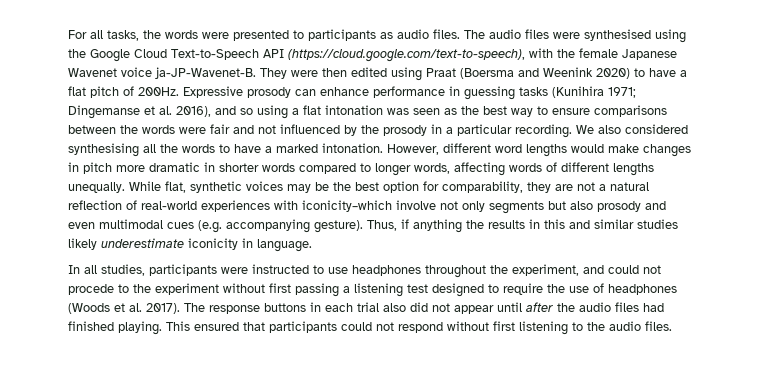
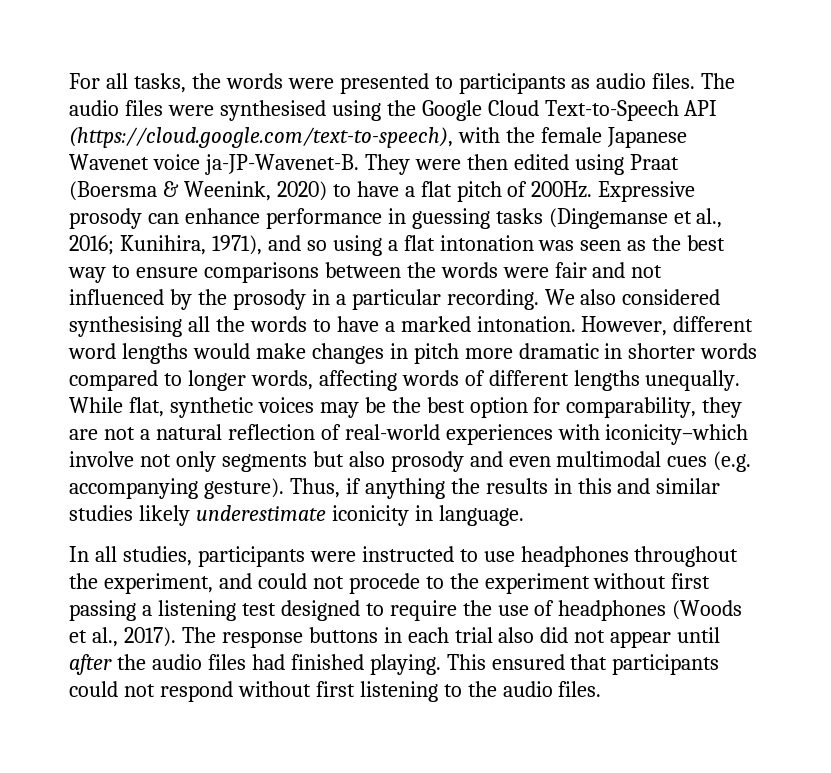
[518,67,593,77] and Weenink -> [162,181,271,201] & Weenink,
[552,86,636,98] [68,105,211,119] (Kunihira 1971; Dingemanse et al. 2016), -> [548,208,723,229] [69,235,262,255] (Dingemanse et al., 2016; Kunihira, 1971),
[129,303,142,312] al. -> [91,627,118,647] al.,

